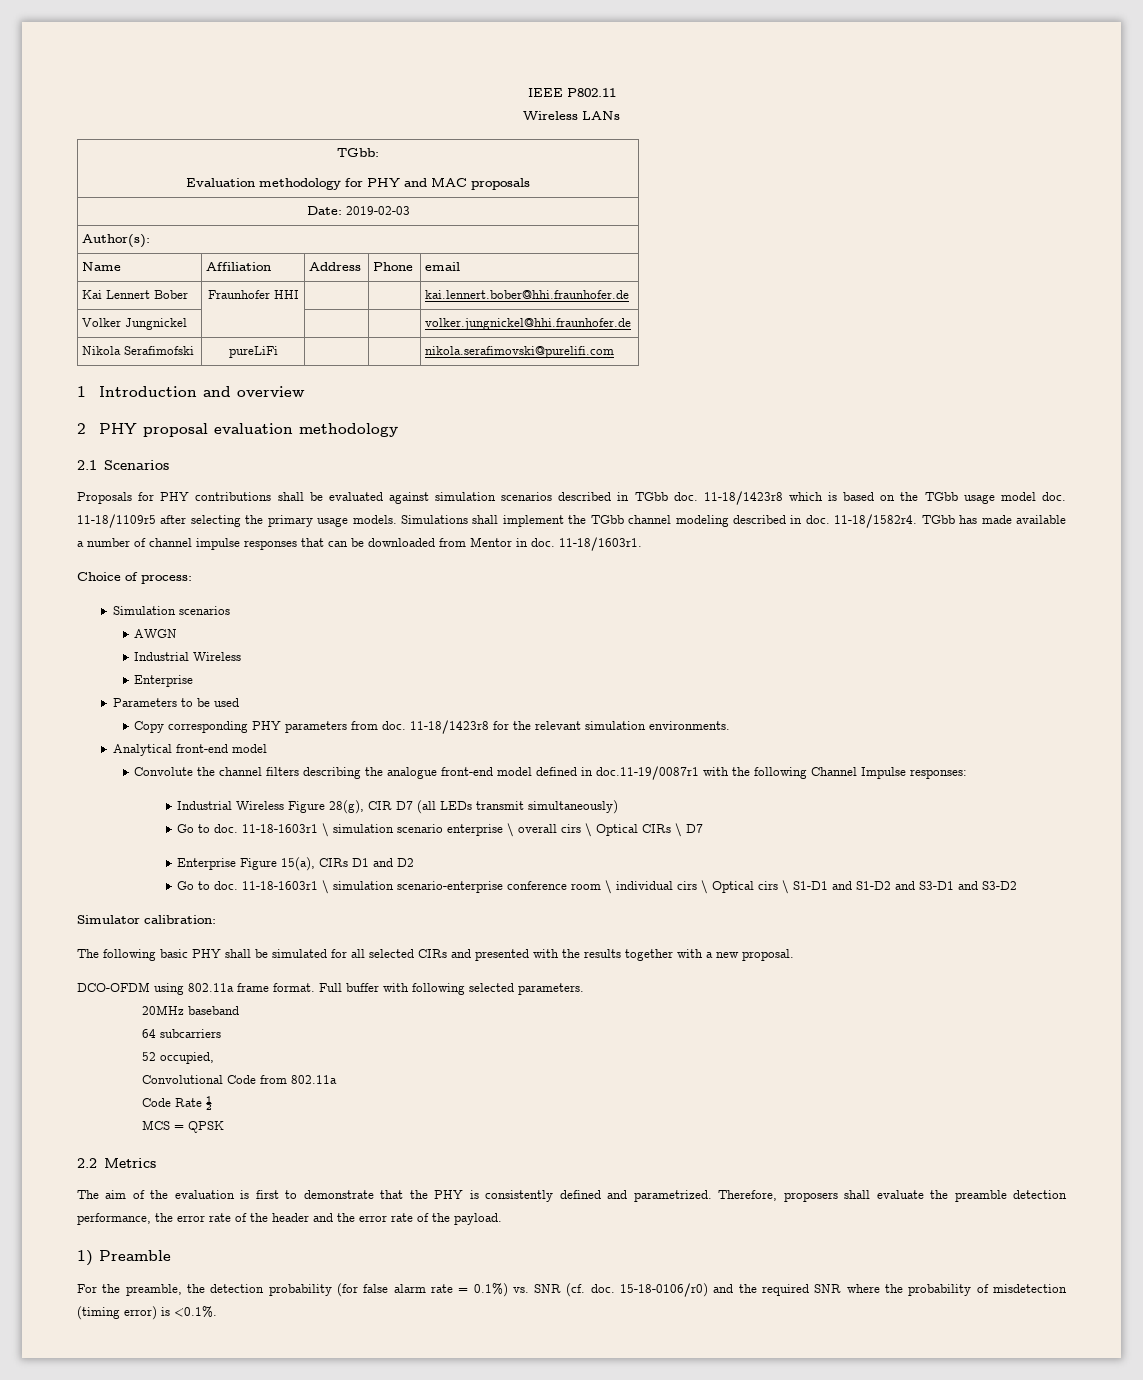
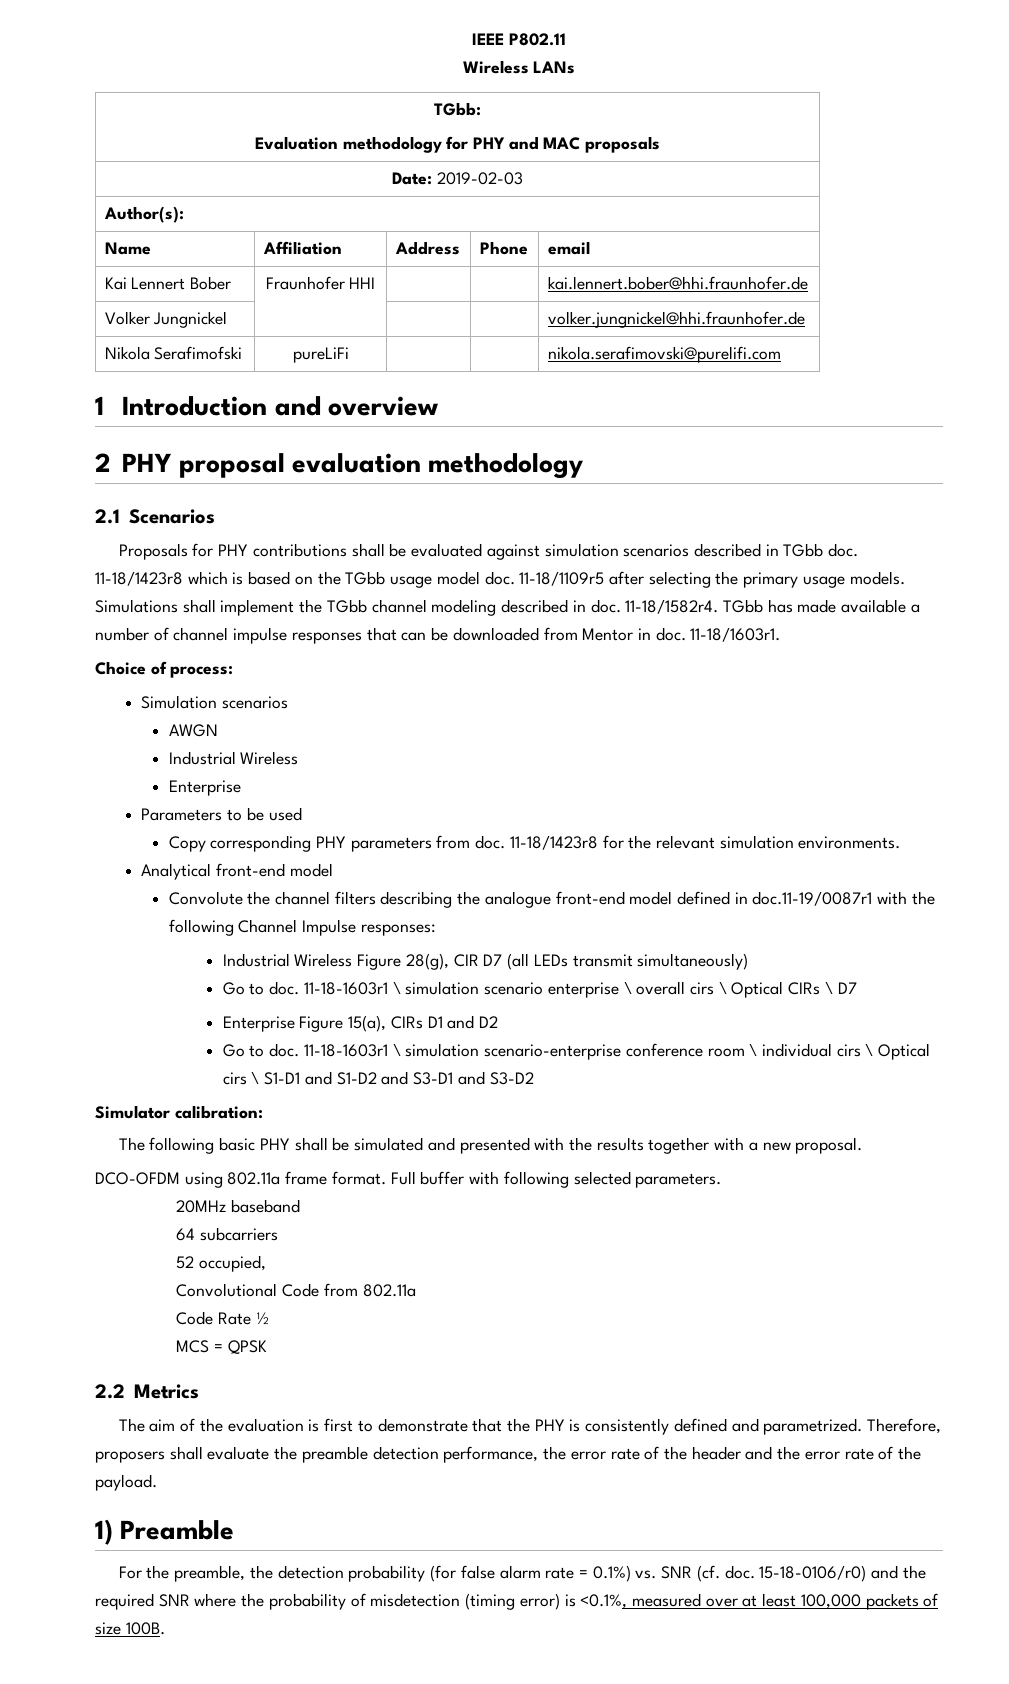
[331,949,447,958] for all selected CIRs -> (424, 1144) none
[174,1306,217,1318] <0.1%. -> [580,1593,939,1610] [95,1622,165,1635] <0.1%, measured over at least 100,000 packets of size 100B.

